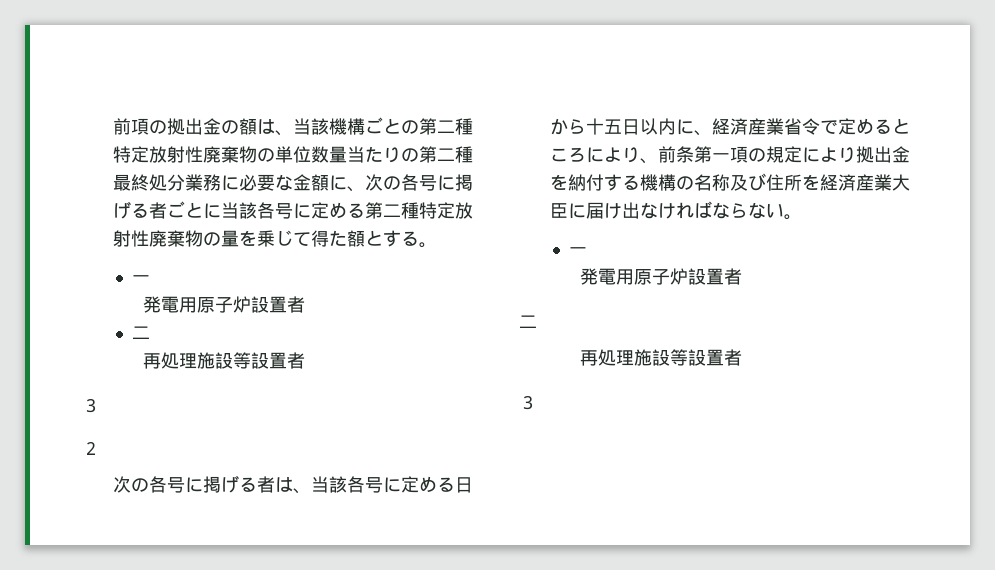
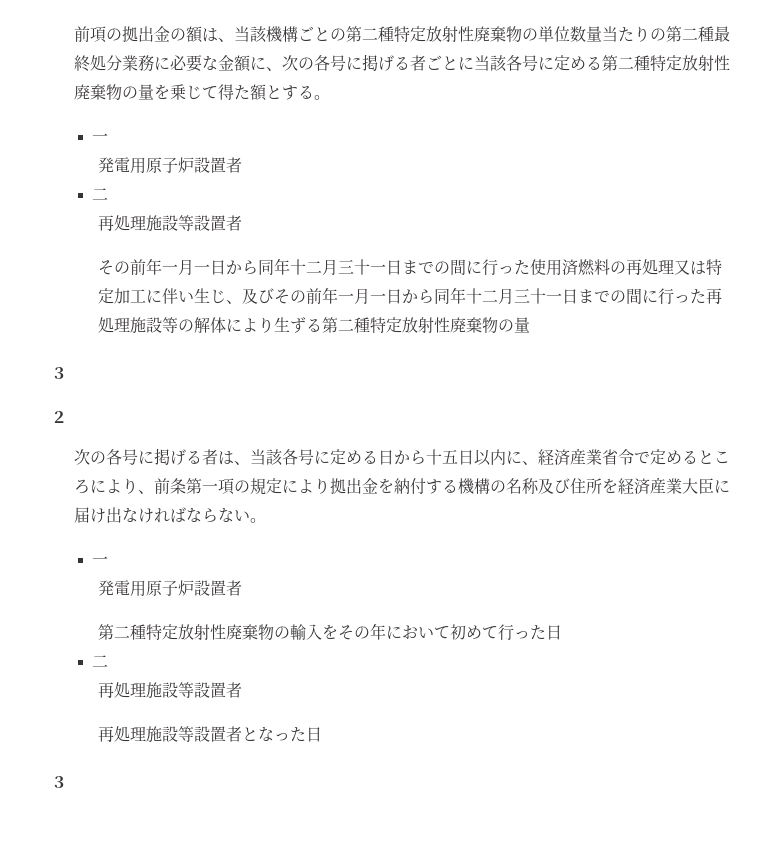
(306, 360) none -> [97,258,722,276] [97,287,722,305] [97,317,530,334] // その前年一月一日から同年十二月三十一日までの間に行った使用済燃料の再処理又は特定加工に伴い生じ、及びその前年一月一日から同年十二月三十一日までの間に行った再処理施設等の解体により生ずる第二種特定放射性廃棄物の量
[519,315,537,328] [580,349,743,366] // 二 // 再処理施設等設置者 -> [97,623,562,641] [91,655,108,667] [97,682,242,699] [97,726,322,743] // 第二種特定放射性廃棄物の輸入をその年において初めて行った日 // 二 // 再処理施設等設置者 // 再処理施設等設置者となった日

